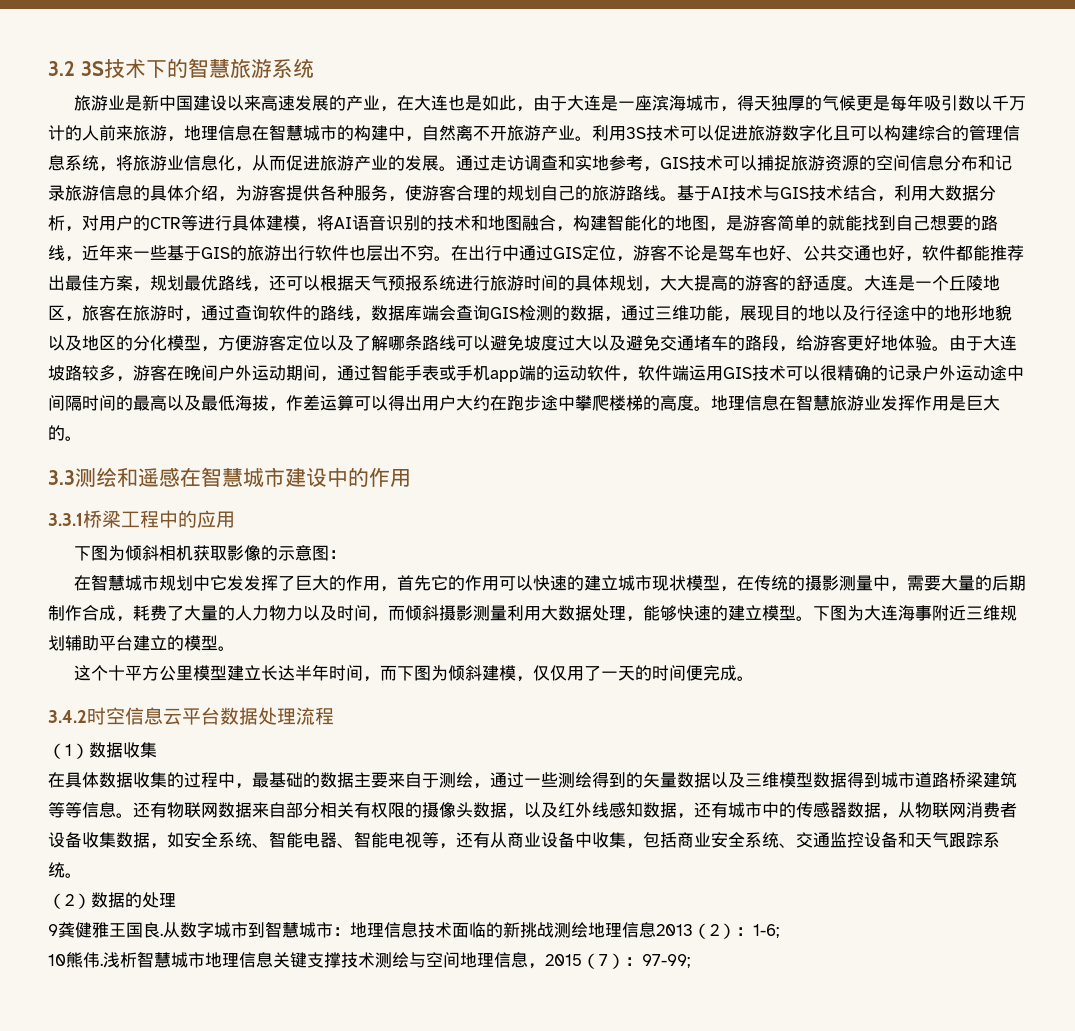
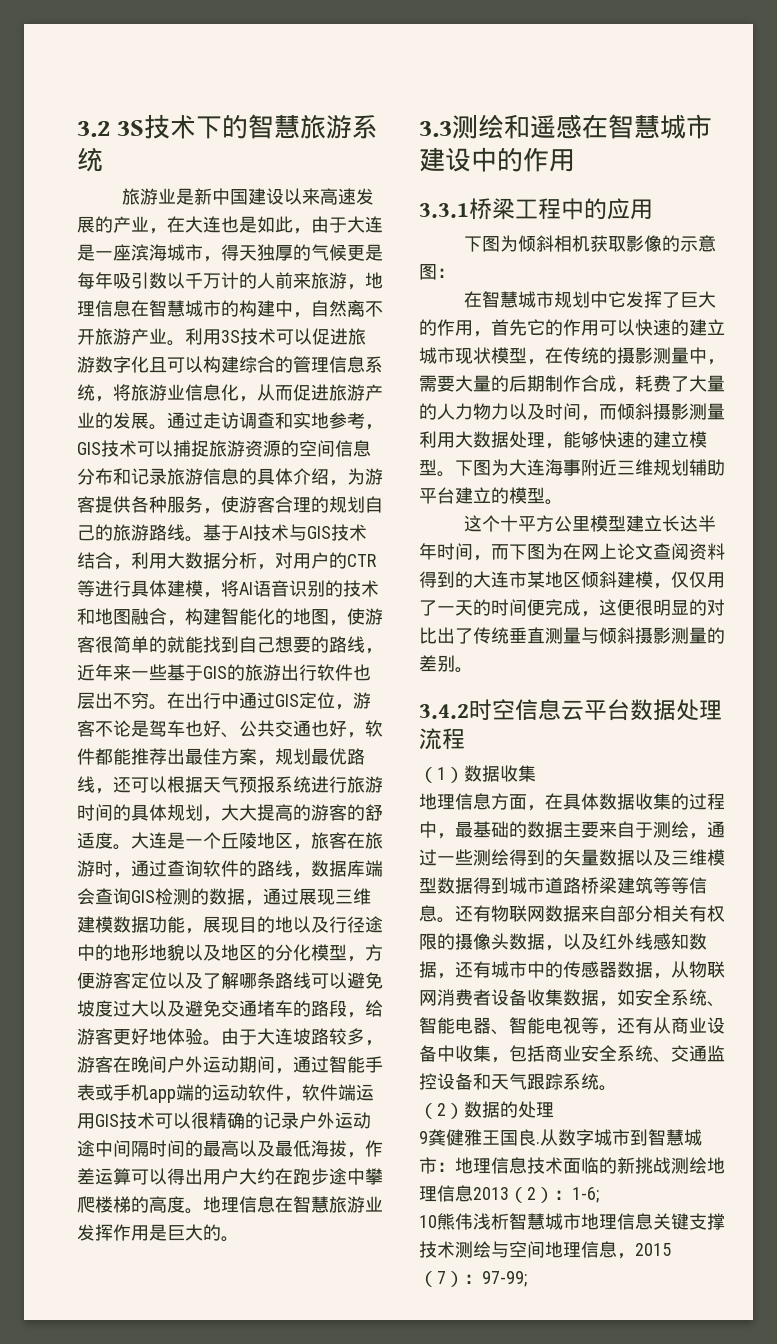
[726,215,777,231] 是游客 -> [347,608,383,625] [77,636,113,653] 使游客很
[655,305,689,321] 三维 -> [299,888,371,905] [77,916,149,933] 展现三维建模数据
[244,575,262,591] 发 -> (644, 299) none
(449, 673) none -> [563,543,725,560] [419,571,581,588] 在网上论文查阅资料得到的大连市某地区
(738, 673) none -> [581,599,725,617] [419,627,725,644] [419,655,455,672] ，这便很明显的对比出了传统垂直测量与倾斜摄影测量的差别
(157, 750) none -> [419,793,545,811] 地理信息方面，
[100,963,103,966] . -> (473, 1221) none

